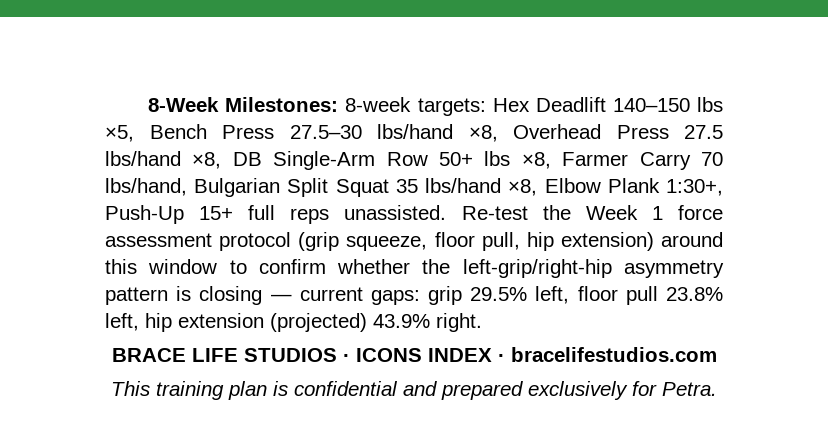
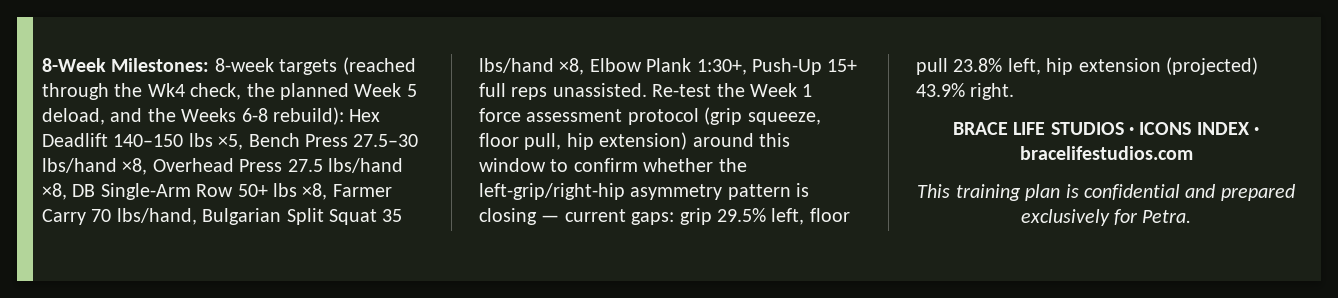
[417,98,486,116] targets: -> [279,57,416,75] [42,83,417,100] [42,107,344,125] targets (reached through the Wk4 check, the planned Week 5 deload, and the Weeks 6-8 rebuild):

